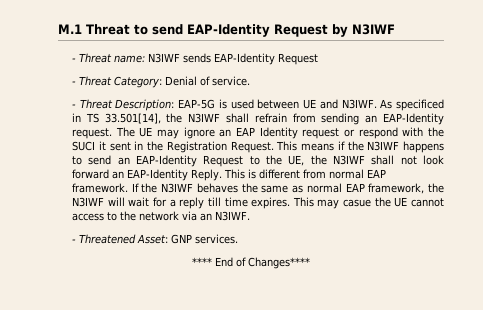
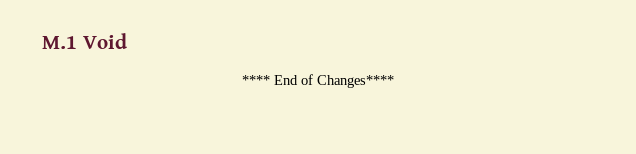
[86,24,395,37] [72,53,319,65] [72,76,251,88] [72,99,444,111] [72,113,445,125] [72,127,444,139] [72,141,445,153] [72,155,445,167] [72,169,387,181] [72,183,445,194] [72,197,444,209] [72,211,251,221] [72,234,239,244] Threat to send EAP-Identity Request by N3IWF // - Threat name: N3IWF sends EAP-Identity Request // - Threat Category: Denial of service. // - Threat Description: EAP-5G is used between UE and N3IWF. As specificed in TS 33.501[14], the N3IWF shall refrain from sending an EAP-Identity request. The UE may ignore an EAP Identity request or respond with the SUCI it sent in the Registration Request. This means if the N3IWF happens to send an EAP-Identity Request to the UE, the N3IWF shall not look forward an EAP-Identity Reply. This is different from normal EAP framework. If the N3IWF behaves the same as normal EAP framework, the N3IWF will wait for a reply till time expires. This may casue the UE cannot access to the network via an N3IWF. // - Threatened Asset: GNP services. -> [82,33,127,49] Void

